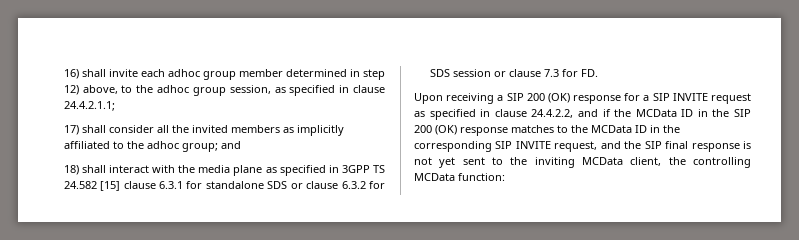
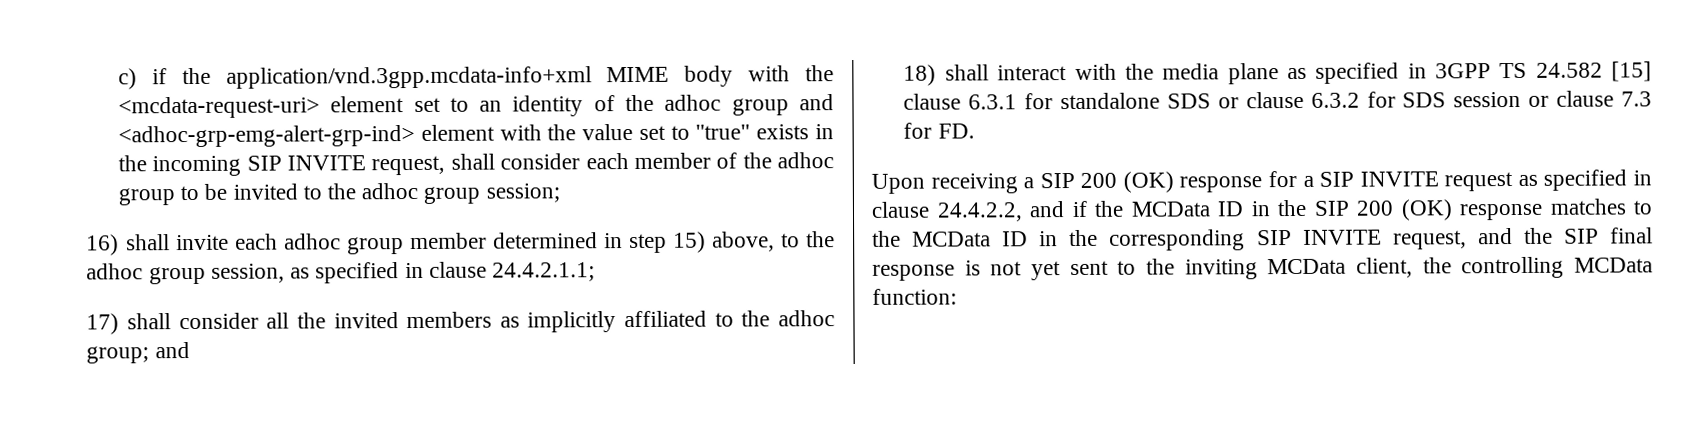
(63, 74) none -> [117,65,835,90] [117,94,835,119] [117,123,835,148] [117,152,834,177] [117,182,560,206] c) if the application/vnd.3gpp.mcdata-info+xml MIME body with the <mcdata-request-uri> element set to an identity of the adhoc group and <adhoc-grp-emg-alert-grp-ind> element with the value set to "true" exists in the incoming SIP INVITE request, shall consider each member of the adhoc group to be invited to the adhoc group session; //
[63,85,79,95] 12) -> [672,231,706,253] 15)

